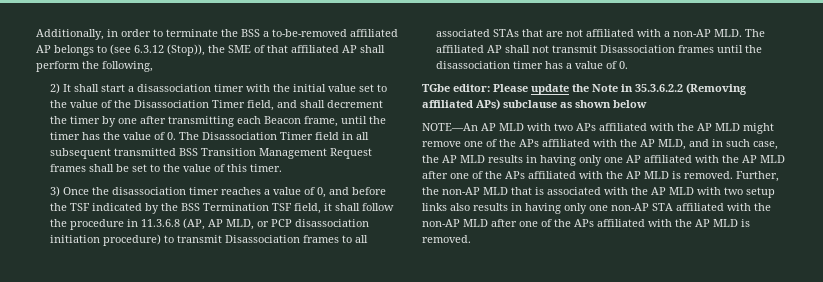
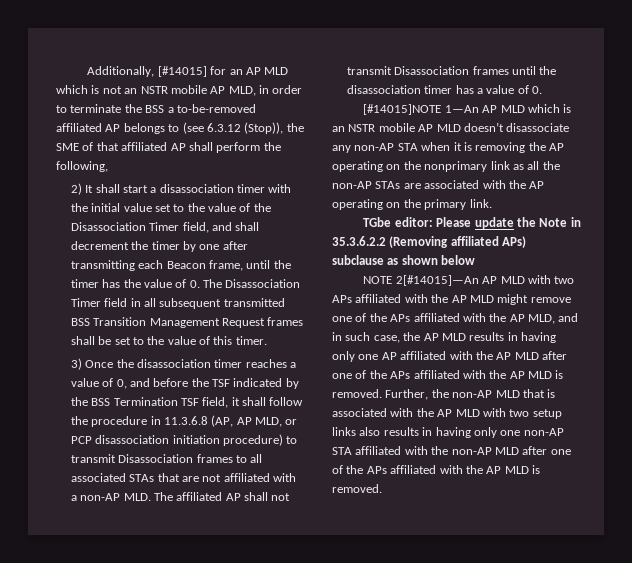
(104, 34) none -> [157,66,289,77] [56,85,256,96] [#14015] for an AP MLD which is not an NSTR mobile AP MLD,
(628, 65) none -> [363,104,572,115] [332,122,570,132] [332,142,564,153] [332,161,560,172] [332,180,545,189] [332,199,492,210] // [#14015]NOTE 1—An AP MLD which is an NSTR mobile AP MLD doesn’t disassociate any non-AP STA when it is removing the AP operating on the nonprimary link as all the non-AP STAs are associated with the AP operating on the primary link.
[422,123,478,131] NOTE—An -> [363,275,479,286] NOTE 2[#14015]—An

